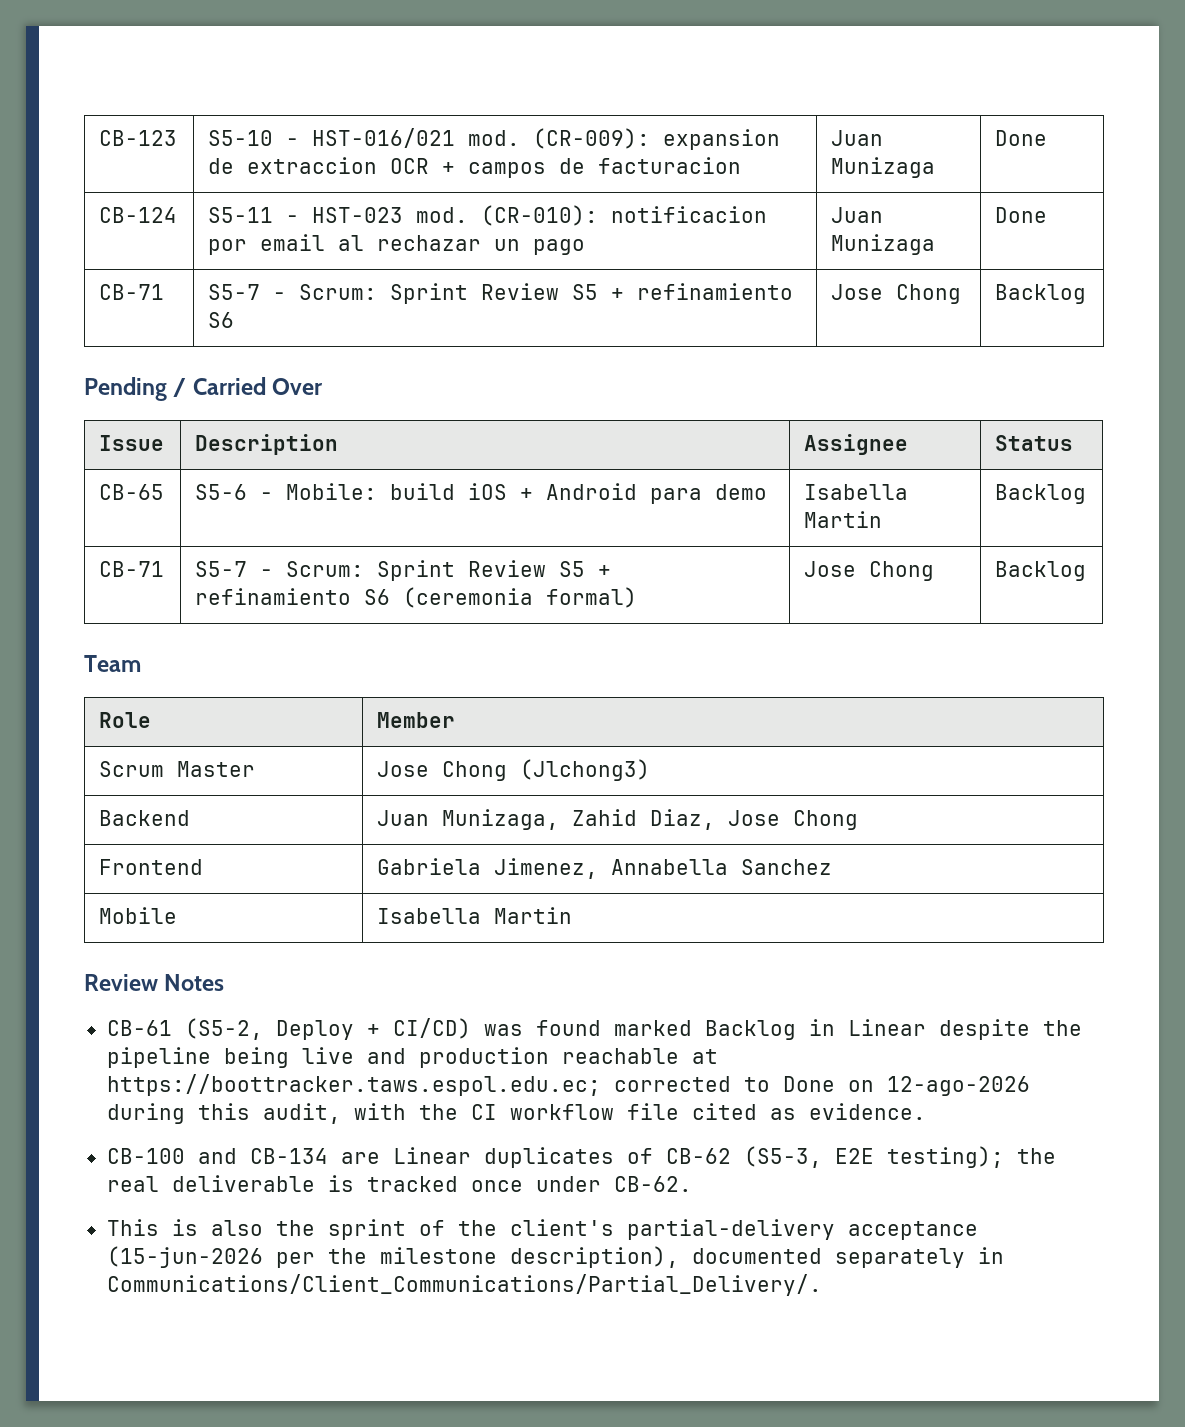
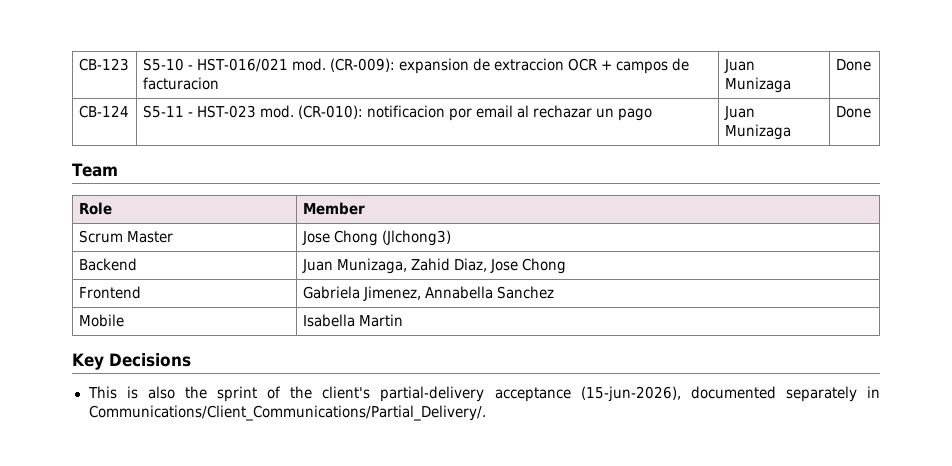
[99,284,165,300] [208,283,794,304] [208,312,235,328] [831,284,962,304] [995,284,1087,304] [84,377,324,401] [99,435,165,451] [195,434,339,455] [804,434,909,455] [995,435,1074,451] [99,484,165,500] [195,483,768,504] [804,484,909,500] [804,511,883,528] [995,484,1087,504] [99,561,165,577] [195,560,612,581] [195,587,638,608] [804,561,935,581] [995,561,1087,581] // CB-71 | S5-7 - Scrum: Sprint Review S5 + refinamiento S6 | Jose Chong | Backlog // Pending / Carried Over // Issue | Description | Assignee | Status // CB-65 | S5-6 - Mobile: build iOS + Android para demo | Isabella Martin | Backlog // CB-71 | S5-7 - Scrum: Sprint Review S5 + refinamiento S6 (ceremonia formal) | Jose Chong | Backlog -> (871, 112) none
[84,974,225,991] [106,1018,1082,1040] [106,1047,718,1068] [106,1074,1030,1096] [106,1103,926,1124] [106,1146,1056,1168] [106,1175,692,1192] Review Notes // CB-61 (S5-2, Deploy + CI/CD) was found marked Backlog in Linear despite the pipeline being live and production reachable at https://boottracker.taws.espol.edu.ec; corrected to Done on 12-ago-2026 during this audit, with the CI workflow file cited as evidence. // CB-100 and CB-134 are Linear duplicates of CB-62 (S5-3, E2E testing); the real deliverable is tracked once under CB-62. -> [72,353,191,370] Key Decisions
[106,1246,679,1268] (15-jun-2026 per the milestone description), -> [580,386,681,402] (15-jun-2026),

